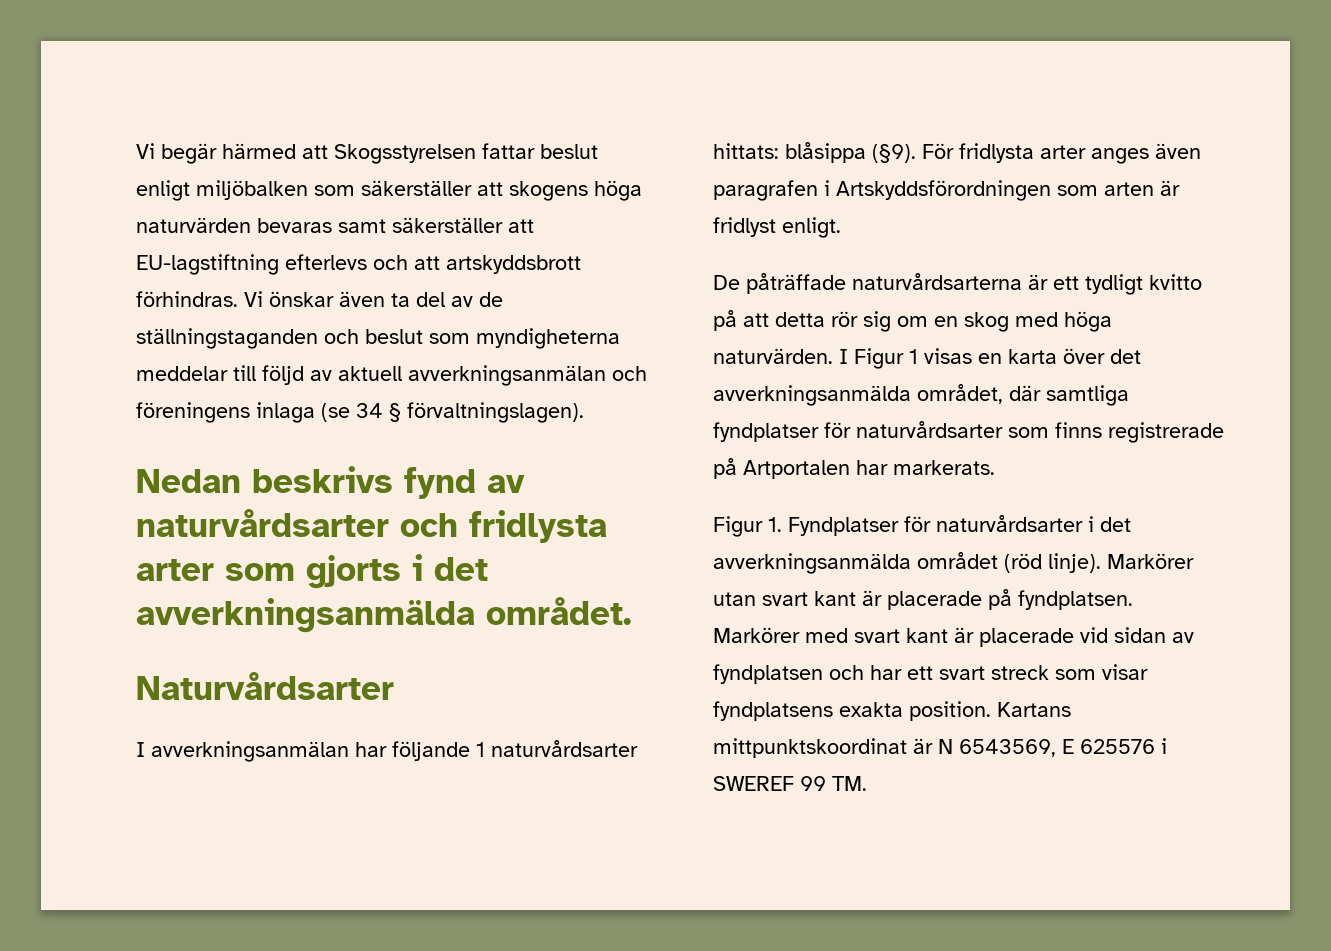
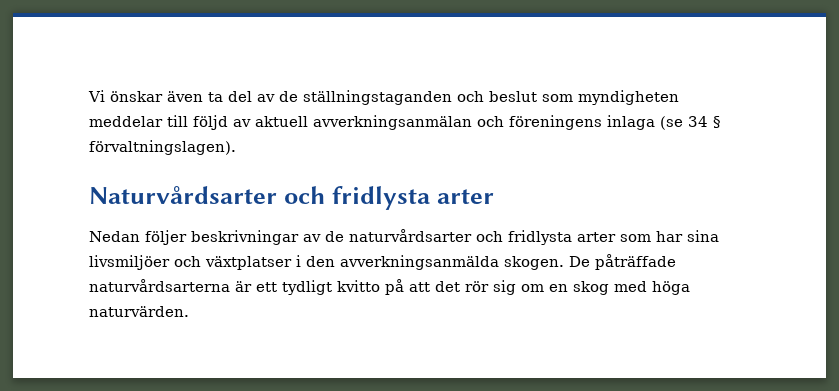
[136,143,598,164] [136,180,642,201] [136,217,534,233] [136,254,581,275] [136,291,263,307] Vi begär härmed att Skogsstyrelsen fattar beslut enligt miljöbalken som säkerställer att skogens höga naturvärden bevaras samt säkerställer att EU-lagstiftning efterlevs och att artskyddsbrott förhindras. Vi -> [88,90,105,102] Vi
[476,328,620,349] myndigheterna -> [578,90,679,105] myndigheten
[136,466,525,499] Nedan beskrivs fynd av -> [89,186,494,210] [89,230,344,245] Naturvårdsarter och fridlysta arter // Nedan följer beskrivningar av de
[306,554,488,589] [136,597,632,633] [136,672,394,700] [136,740,638,762] [713,142,1201,164] [713,180,1180,201] [713,217,841,238] gjorts i det avverkningsanmälda området. // Naturvårdsarter // I avverkningsanmälan har följande 1 naturvårdsarter hittats: blåsippa (§9). För fridlysta arter anges även paragrafen i Artskyddsförordningen som arten är fridlyst enligt. // -> [656,230,719,242] [89,255,564,270] har sina livsmiljöer och växtplatser i den avverkningsanmälda skogen.
[775,312,825,327] detta -> [435,281,460,292] det
[839,348,1141,369] [713,384,1129,406] [713,421,1224,443] [713,458,995,479] [713,515,1131,537] [713,552,1194,574] [713,589,1133,610] [713,627,1194,647] [713,664,1148,684] [713,701,1071,721] [713,738,1167,758] [713,776,867,791] I Figur 1 visas en karta över det avverkningsanmälda området, där samtliga fyndplatser för naturvårdsarter som finns registrerade på Artportalen har markerats. // Figur 1. Fyndplatser för naturvårdsarter i det avverkningsanmälda området (röd linje). Markörer utan svart kant är placerade på fyndplatsen. Markörer med svart kant är placerade vid sidan av fyndplatsen och har ett svart streck som visar fyndplatsens exakta position. Kartans mittpunktskoordinat är N 6543569, E 625576 i SWEREF 99 TM. -> (189, 311) none

